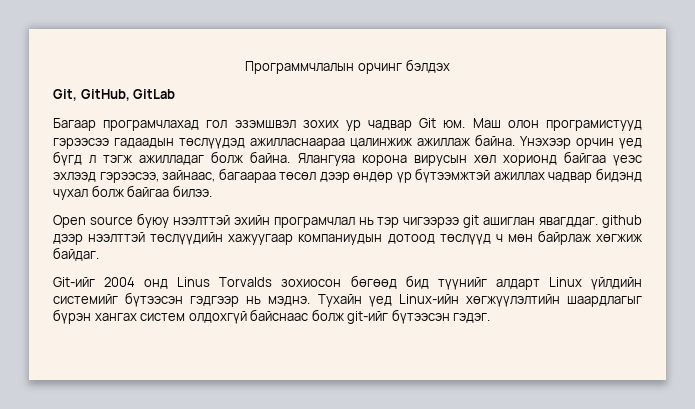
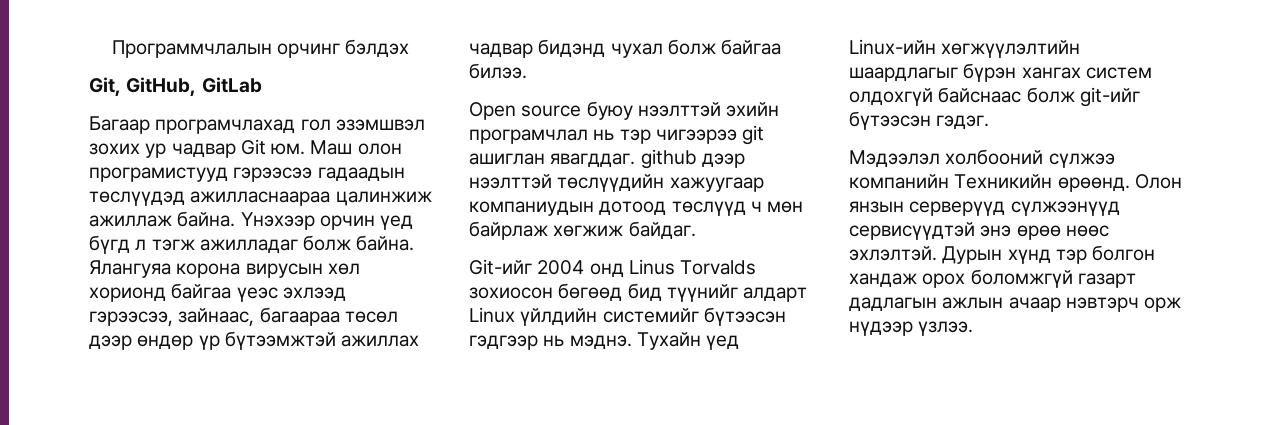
(491, 318) none -> [849,149,1115,168] [849,174,1182,192] [849,201,1120,216] [849,222,1109,240] [849,245,1156,264] [849,269,1136,288] [849,297,1182,312] [849,321,974,336] // Мэдээлэл холбооний сүлжээ компанийн Техникийн өрөөнд. Олон янзын серверүүд сүлжээнүүд сервисүүдтэй энэ өрөө нөөс эхлэлтэй. Дурын хүнд тэр болгон хандаж орох боломжгүй газарт дадлагын ажлын ачаар нэвтэрч орж нүдээр үзлээ.

